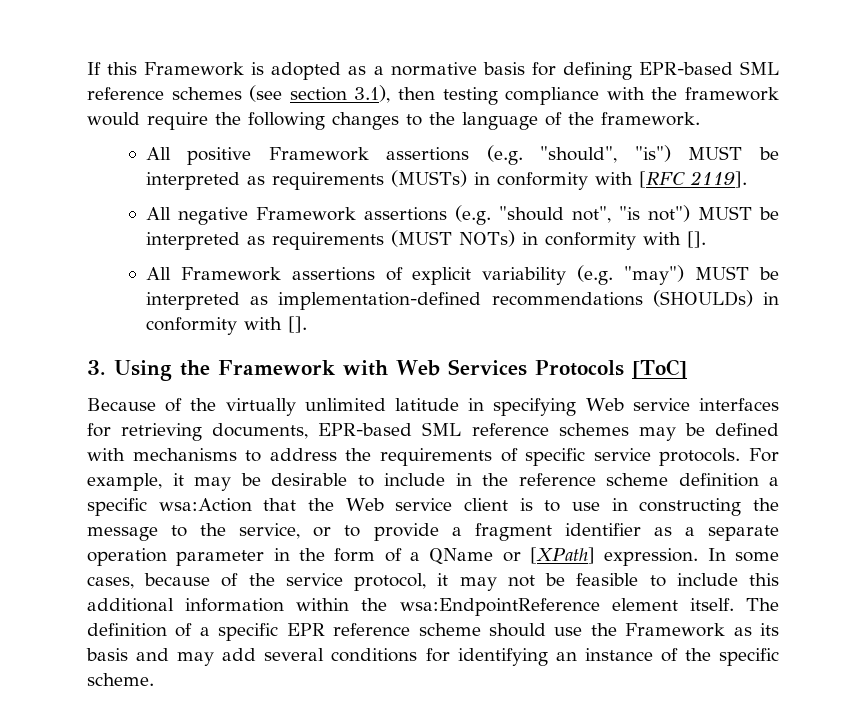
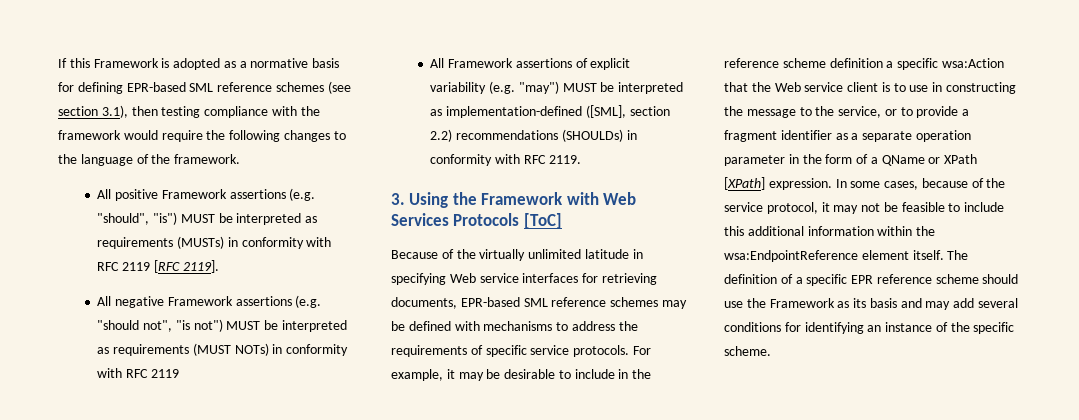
(633, 178) none -> [97,262,151,271] RFC 2119
[686,231,706,248] []. -> [126,369,179,378] RFC 2119
(482, 301) none -> [585,105,670,118] [430,129,453,142] ([SML], section 2.2)
[287,316,307,333] []. -> [523,155,581,164] RFC 2119.
(521, 557) none -> [944,154,978,164] XPath

